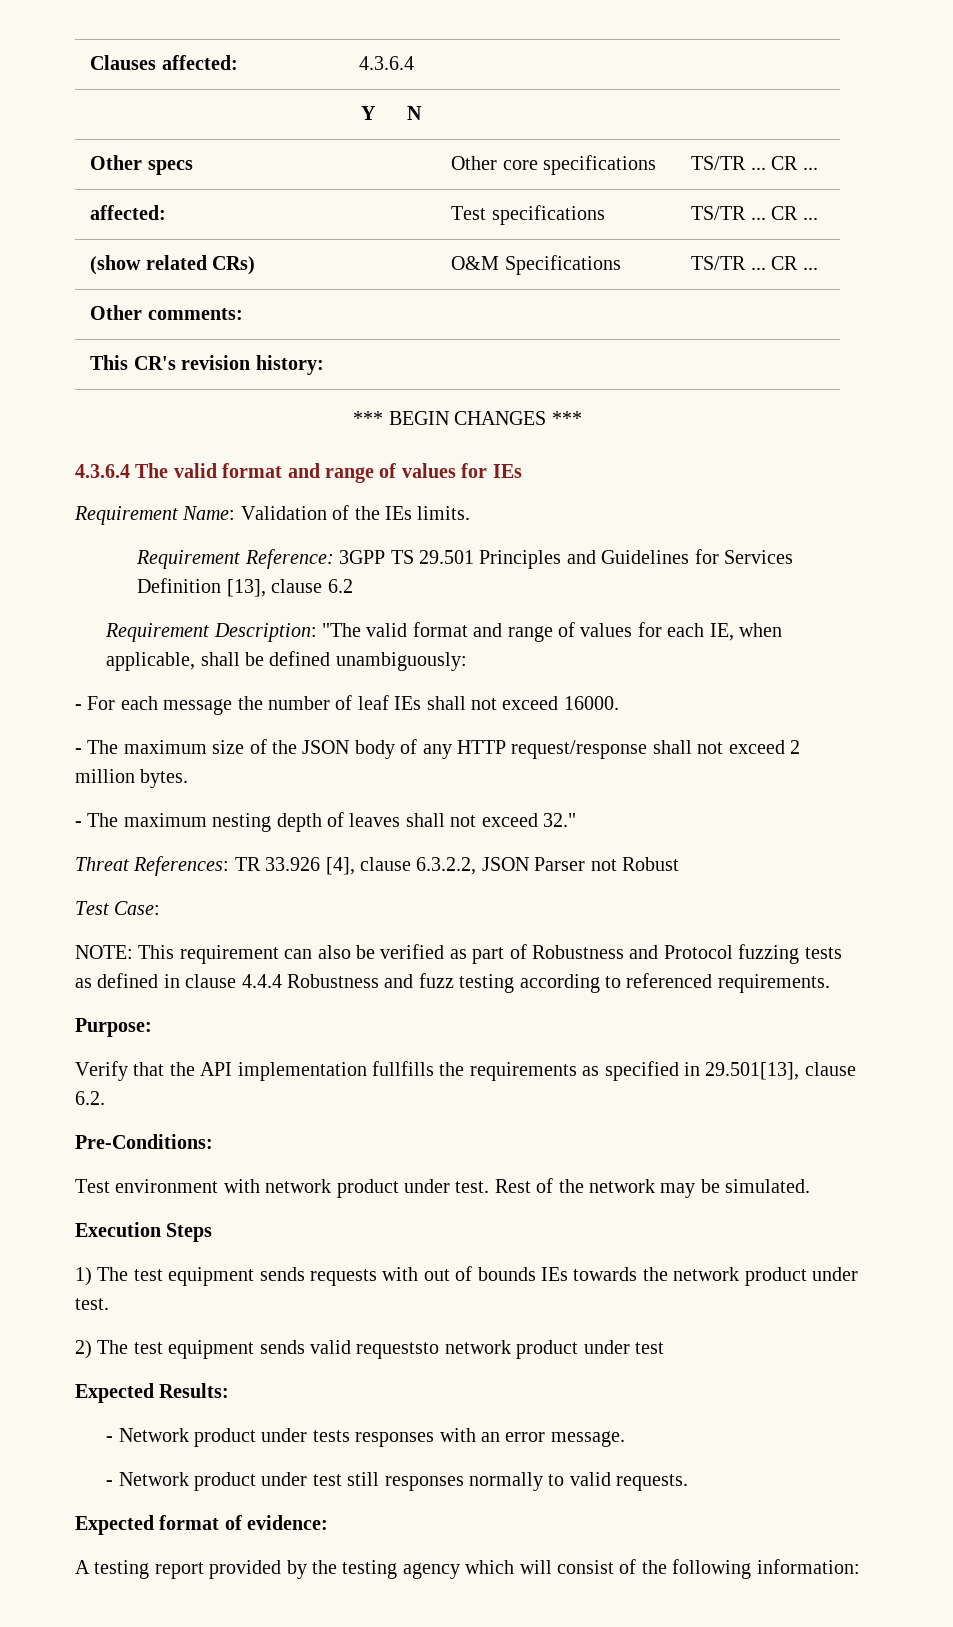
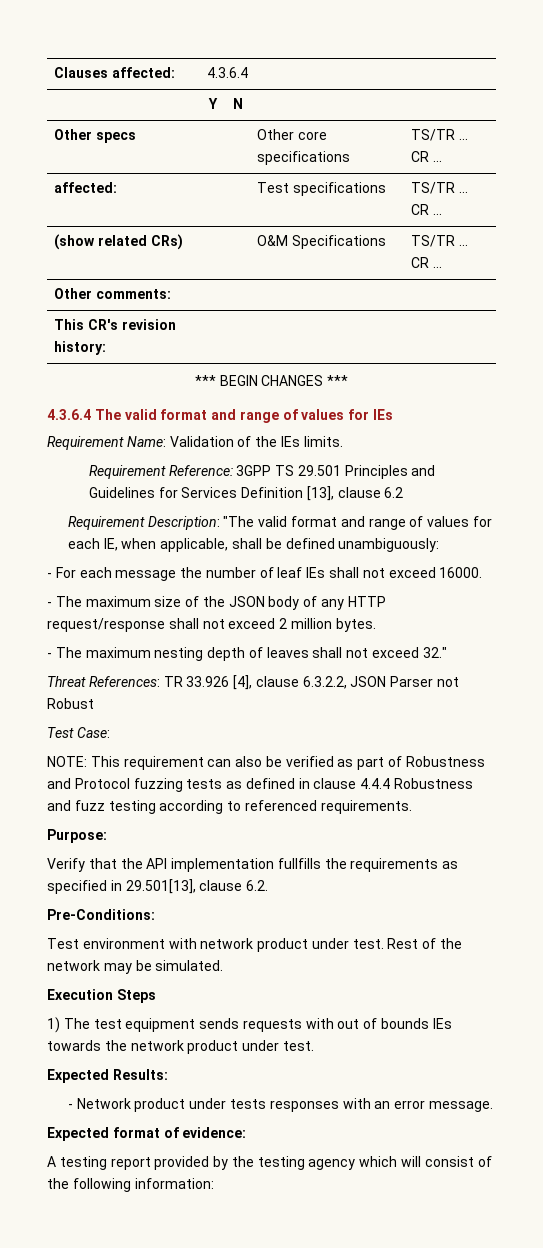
[75,1340,664,1359] // 2) The test equipment sends valid requeststo network product under test -> (314, 1046) none
[106,1472,689,1491] // - Network product under test still responses normally to valid requests. -> (493, 1106) none

